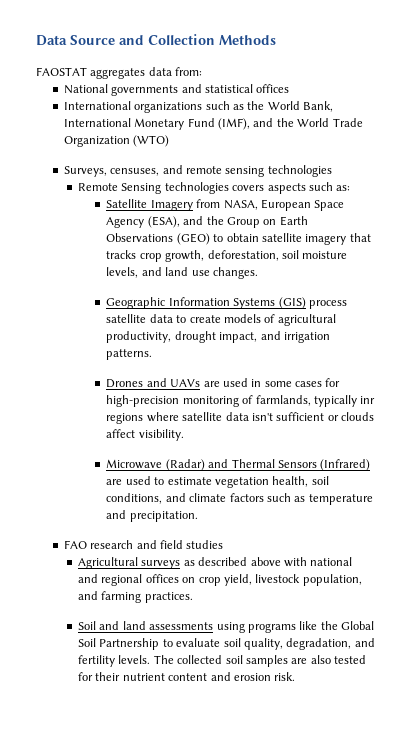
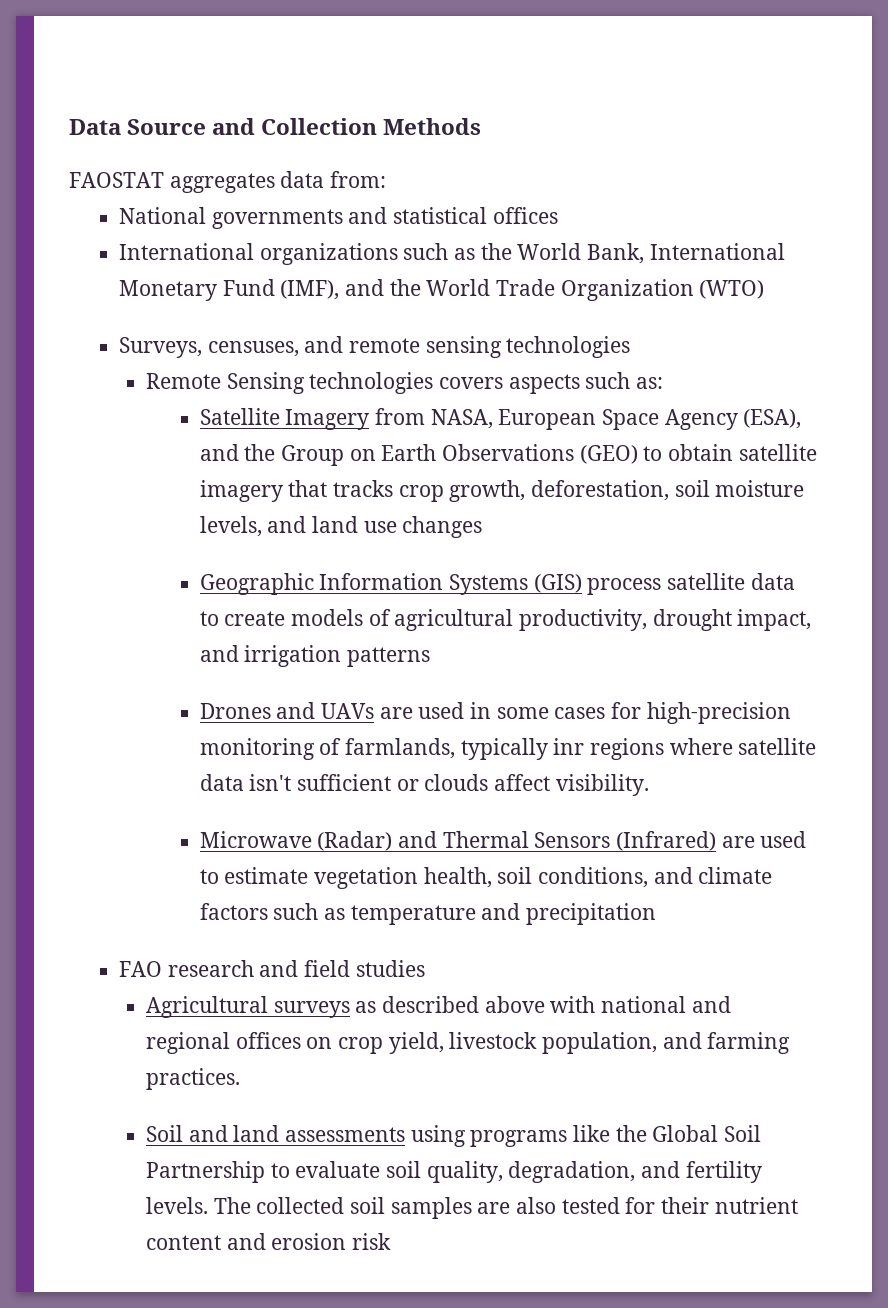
[212,267,258,279] changes. -> [402,516,483,538] changes
[106,349,153,360] patterns. -> [346,647,430,667] patterns
[129,511,198,522] precipitation. -> [525,903,656,925] precipitation
[274,672,296,681] risk. -> [351,1233,391,1250] risk

